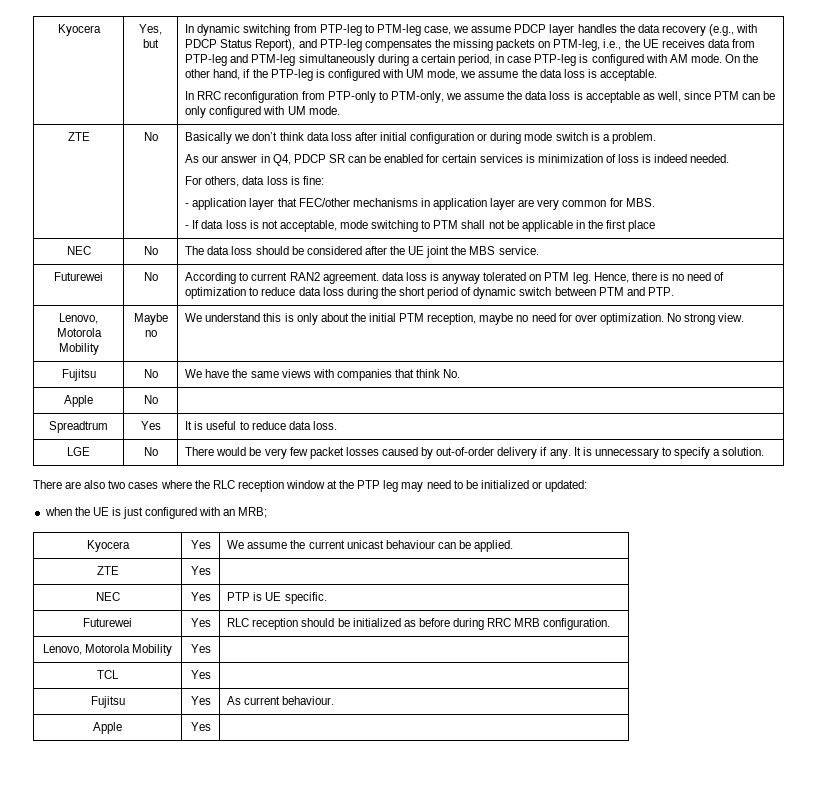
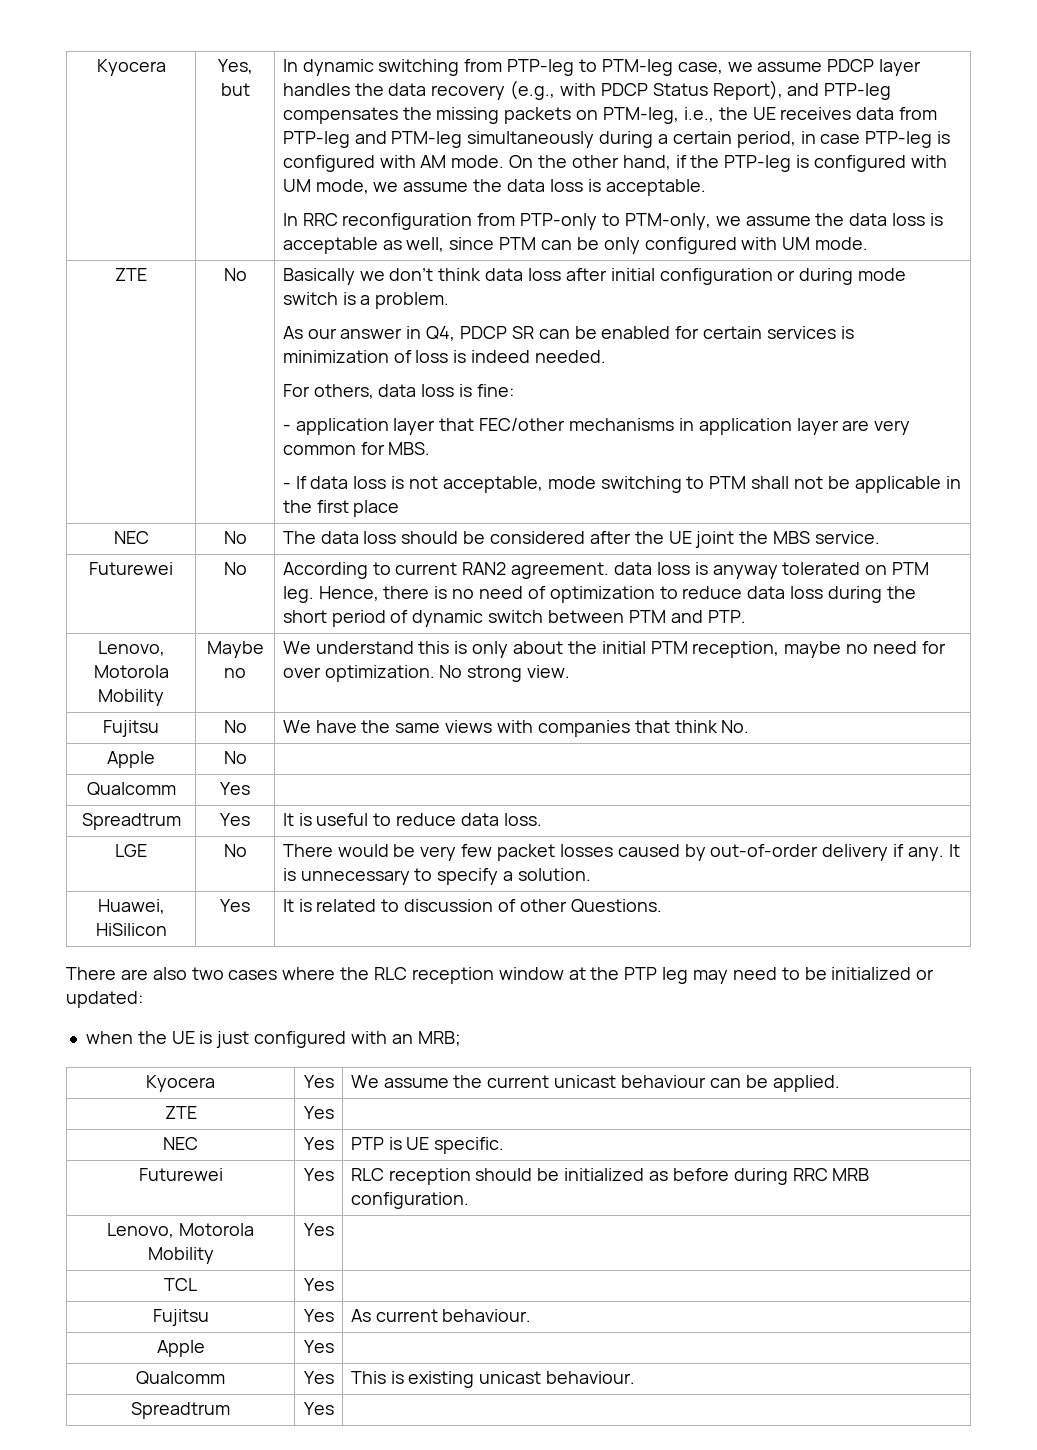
(158, 399) none -> [86,782,176,796] [220,782,250,795] // Qualcomm | Yes |
(765, 451) none -> [97,899,165,914] [95,923,167,936] [220,899,250,912] [282,899,662,913] // Huawei, HiSilicon | Yes | It is related to discussion of other Questions.
(211, 726) none -> [136,1371,225,1385] [303,1371,334,1384] [350,1371,636,1388] [131,1402,230,1419] [303,1402,334,1415] // Qualcomm | Yes | This is existing unicast behaviour. // Spreadtrum | Yes |

